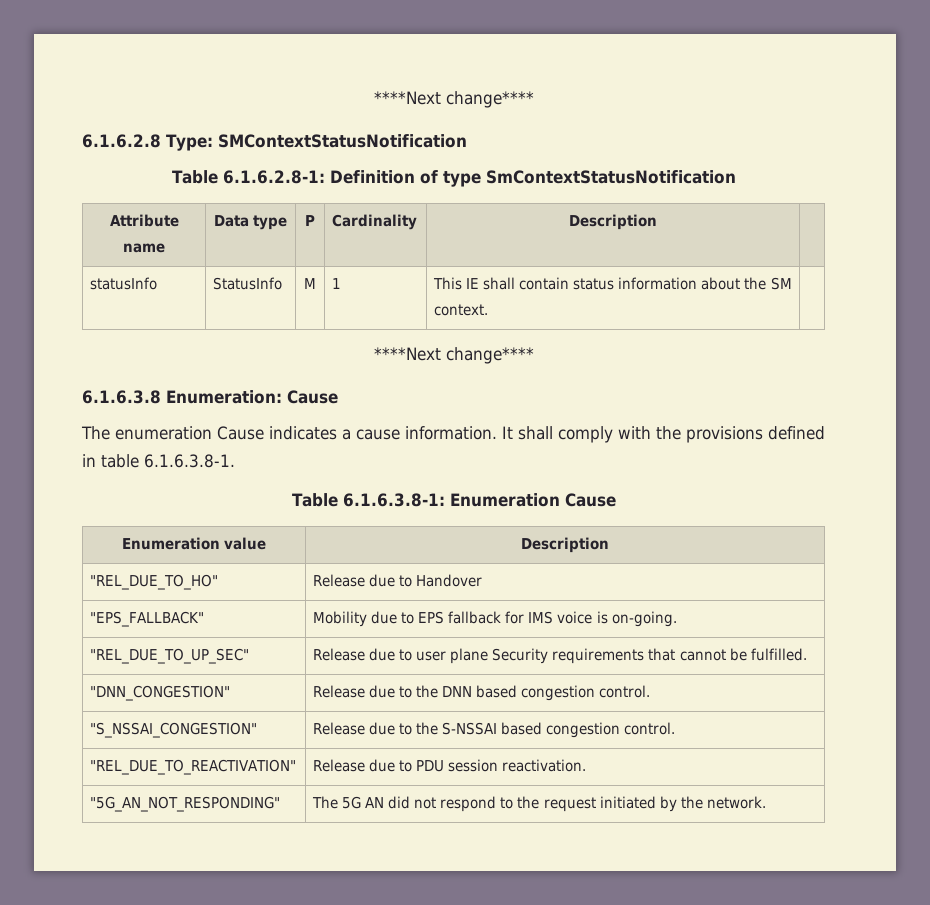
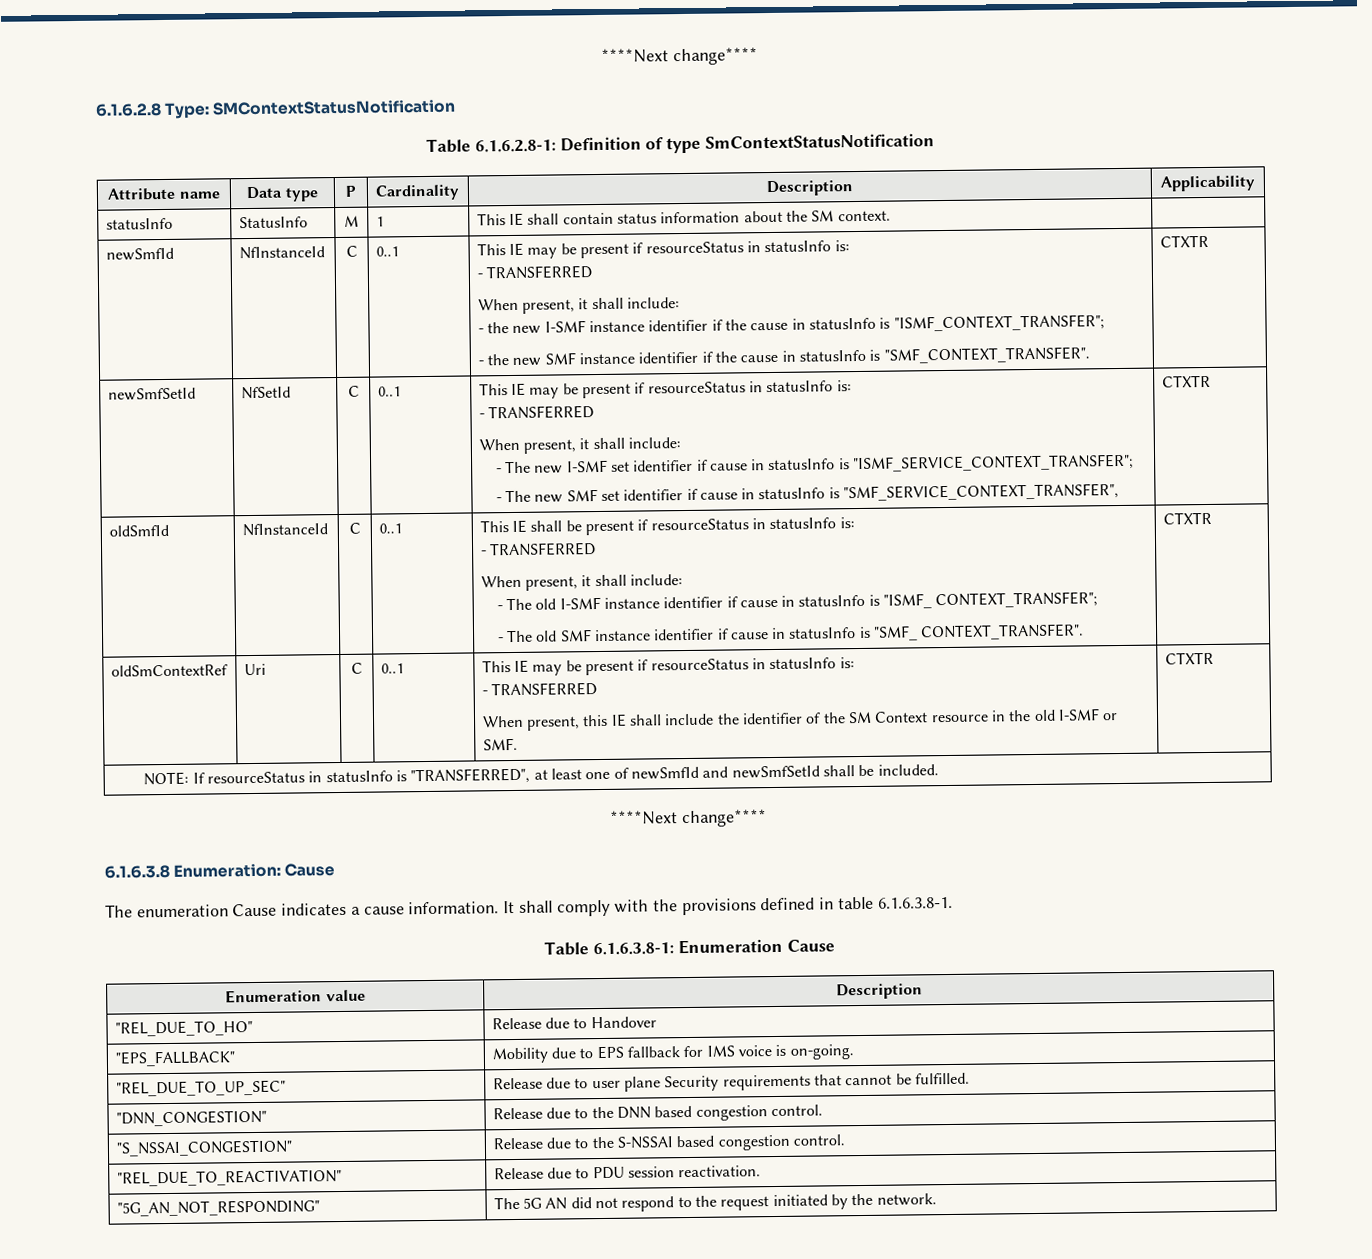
(657, 222) none -> [1160,175,1255,192] Applicability
(489, 310) none -> [105,247,174,261] [238,246,325,260] [345,245,358,257] [375,246,399,257] [476,240,850,259] [476,265,593,280] [477,297,681,314] [477,314,1105,334] [477,346,1090,366] [1159,234,1209,248] [107,387,196,401] [240,386,291,400] [347,385,360,397] [377,386,401,397] [478,380,852,399] [478,405,595,420] [478,437,682,454] [495,453,1135,474] [495,482,1120,503] [1161,374,1211,388] [108,524,169,537] [241,523,328,537] [348,522,361,534] [378,523,402,534] [479,517,855,536] [480,542,597,557] [480,574,684,591] [496,591,1099,611] [497,623,1085,643] [1162,511,1212,525] [110,664,228,677] [243,663,266,676] [350,662,363,674] [380,663,404,674] [481,657,855,676] [481,682,598,697] [481,708,1119,731] [482,737,518,751] [1164,651,1214,665] [143,764,939,786] // newSmfId | NfInstanceId | C | 0..1 | This IE may be present if resourceStatus in statusInfo is: // - TRANSFERRED // When present, it shall include: // - the new I-SMF instance identifier if the cause in statusInfo is "ISMF_CONTEXT_TRANSFER"; // - the new SMF instance identifier if the cause in statusInfo is "SMF_CONTEXT_TRANSFER". | CTXTR // newSmfSetId | NfSetId | C | 0..1 | This IE may be present if resourceStatus in statusInfo is: // - TRANSFERRED // When present, it shall include: // - The new I-SMF set identifier if cause in statusInfo is "ISMF_SERVICE_CONTEXT_TRANSFER"; // - The new SMF set identifier if cause in statusInfo is "SMF_SERVICE_CONTEXT_TRANSFER", | CTXTR // oldSmfId | NfInstanceId | C | 0..1 | This IE shall be present if resourceStatus in statusInfo is: // - TRANSFERRED // When present, it shall include: // - The old I-SMF instance identifier if cause in statusInfo is "ISMF_ CONTEXT_TRANSFER"; // - The old SMF instance identifier if cause in statusInfo is "SMF_ CONTEXT_TRANSFER". | CTXTR // oldSmContextRef | Uri | C | 0..1 | This IE may be present if resourceStatus in statusInfo is: // - TRANSFERRED // When present, this IE shall include the identifier of the SM Context resource in the old I-SMF or SMF. | CTXTR // NOTE: If resourceStatus in statusInfo is "TRANSFERRED", at least one of newSmfId and newSmfSetId shall be included.

